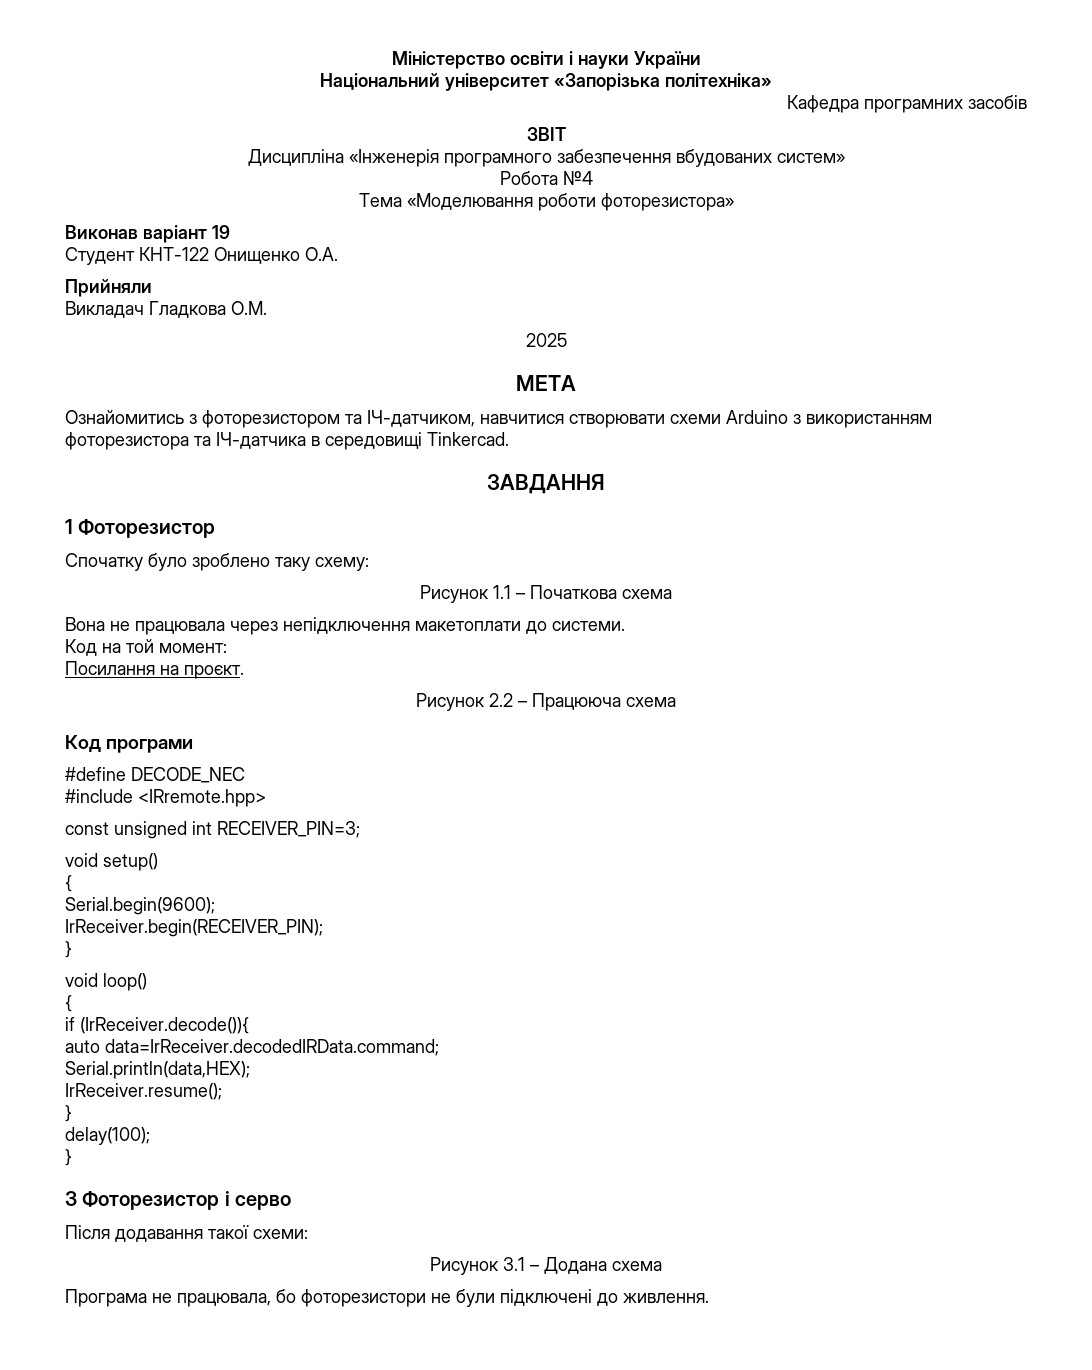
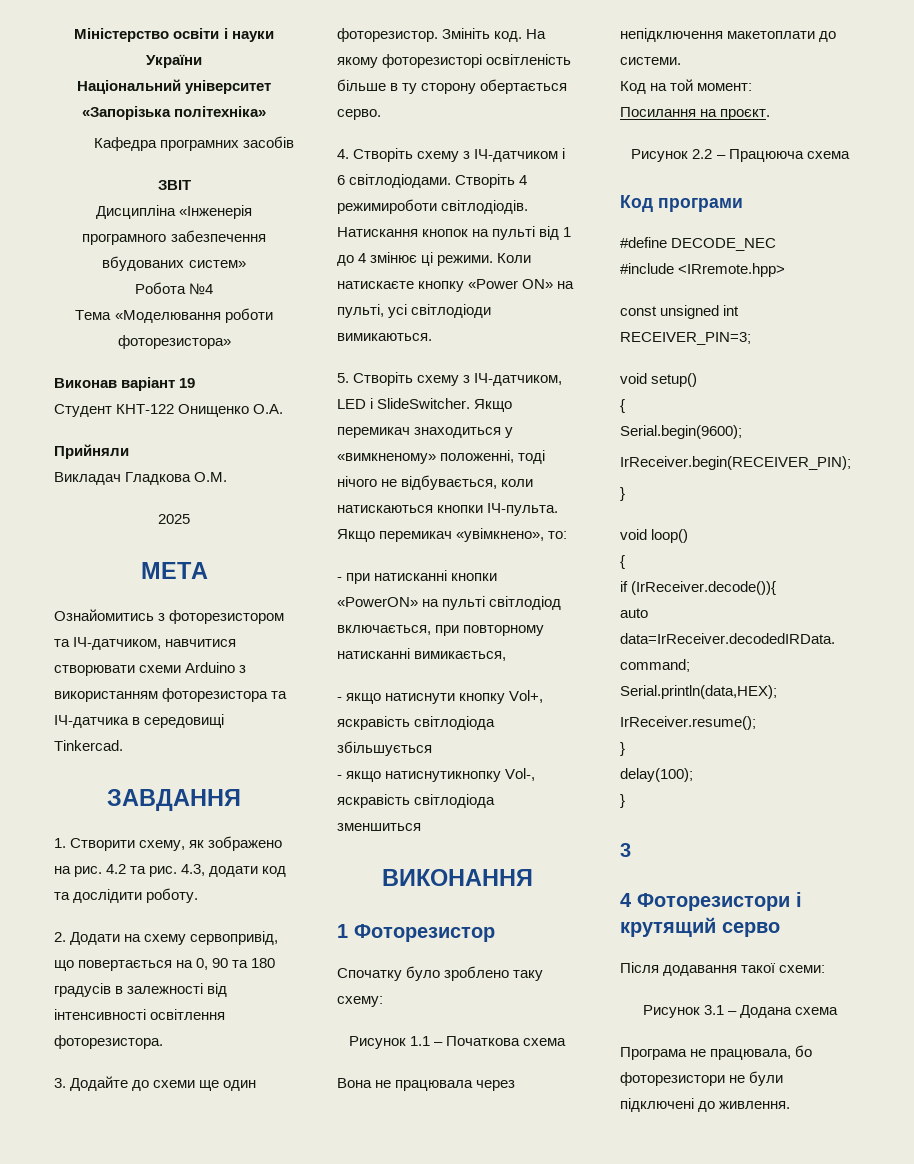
(605, 484) none -> [54,836,283,851] [54,864,287,877] [54,888,199,903] [54,931,279,945] [54,958,276,971] [54,983,228,997] [54,1009,226,1020] [54,1035,163,1049] [54,1076,257,1091] [337,28,547,42] [337,54,572,68] [337,79,568,94] [337,109,381,120] [337,148,566,162] [337,174,528,188] [337,199,529,214] [337,226,572,240] [337,252,532,266] [337,279,575,292] [337,304,492,318] [337,333,432,341] [337,372,563,386] [337,398,513,412] [337,427,514,438] [337,450,546,464] [337,475,534,490] [337,503,559,516] [337,528,568,542] [337,570,498,584] [337,596,562,610] [337,625,545,636] [337,648,507,661] [337,690,544,704] [337,716,496,730] [337,741,432,756] [337,768,536,782] [337,794,496,808] [337,823,421,831] [381,869,533,886] // 1. Створити схему, як зображено на рис. 4.2 та рис. 4.3, додати код та дослідити роботу. // 2. Додати на схему сервопривід, що повертається на 0, 90 та 180 градусів в залежності від інтенсивності освітлення фоторезистора. // 3. Додайте до схеми ще один фоторезистор. Змініть код. На якому фоторезисторі освітленість більше в ту сторону обертається серво. // 4. Створіть схему з ІЧ-датчиком і 6 світлодіодами. Створіть 4 режимироботи світлодіодів. Натискання кнопок на пульті від 1 до 4 змінює ці режими. Коли натискаєте кнопку «Power ON» на пульті, усі світлодіоди вимикаються. // 5. Створіть схему з ІЧ-датчиком, LED і SlideSwitcher. Якщо перемикач знаходиться у «вимкненому» положенні, тоді нічого не відбувається, коли натискаються кнопки ІЧ-пульта. Якщо перемикач «увімкнено», то: // - при натисканні кнопки «PowerON» на пульті світлодіод включається, при повторному натисканні вимикається, // - якщо натиснути кнопку Vol+, яскравість світлодіода збільшується // - якщо натиснутикнопку Vol-, яскравість світлодіода зменшиться // ВИКОНАННЯ
[82,1191,230,1210] Фоторезистор і -> [620,892,802,911] [620,917,716,937] // 4 Фоторезистори і крутящий

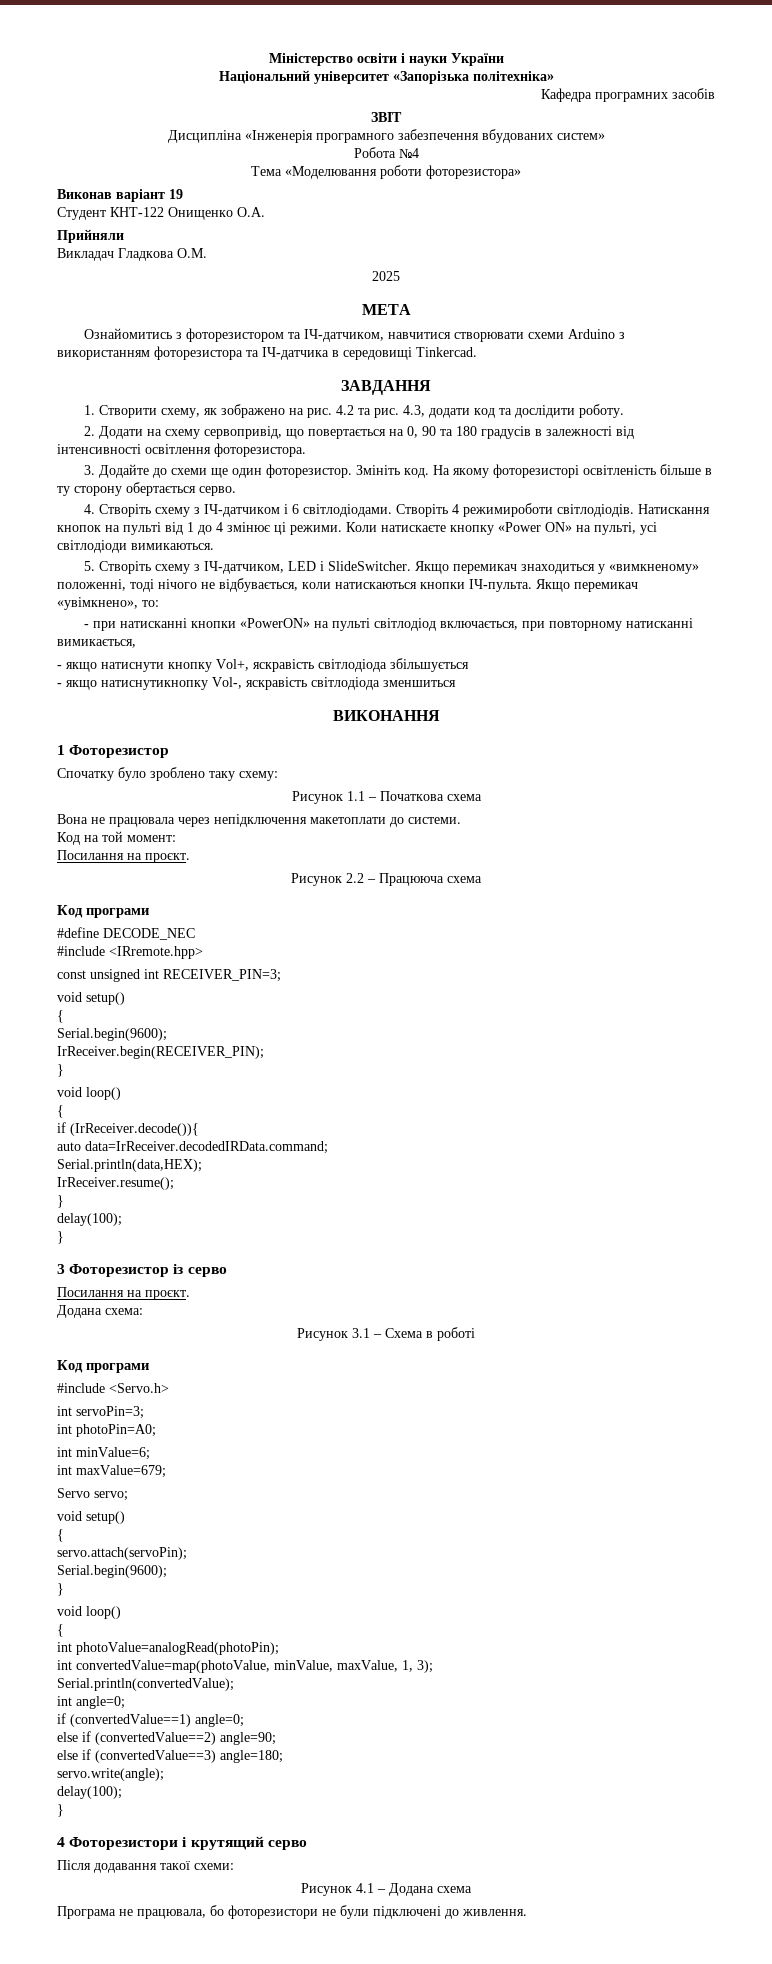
(631, 850) none -> [69,1264,227,1277] [57,1287,190,1300] [57,1305,143,1318] [297,1327,475,1341] [57,1360,149,1373] [57,1383,169,1393] [57,1406,144,1419] [57,1424,156,1437] [57,1447,150,1460] [57,1465,166,1478] [57,1488,128,1501] [57,1511,125,1524] [57,1529,64,1542] [57,1547,187,1560] [57,1565,167,1578] [57,1583,64,1596] [57,1606,121,1619] [57,1624,64,1637] [57,1642,279,1655] [57,1660,433,1673] [57,1678,234,1691] [57,1696,125,1709] [57,1713,244,1727] [57,1731,276,1745] [57,1749,283,1763] [57,1768,164,1781] [57,1786,122,1799] [57,1804,64,1817] Фоторезистор із серво // Посилання на проєкт. // Додана схема: // Рисунок 3.1 – Схема в роботі // Код програми // #include <Servo.h> // int servoPin=3; // int photoPin=A0; // int minValue=6; // int maxValue=679; // Servo servo; // void setup() // { // servo.attach(servoPin); // Serial.begin(9600); // } // void loop() // { // int photoValue=analogRead(photoPin); // int convertedValue=map(photoValue, minValue, maxValue, 1, 3); // Serial.println(convertedValue); // int angle=0; // if (convertedValue==1) angle=0; // else if (convertedValue==2) angle=90; // else if (convertedValue==3) angle=180; // servo.write(angle); // delay(100); // }
[703,1005,724,1015] 3.1 -> [356,1883,374,1893] 4.1

